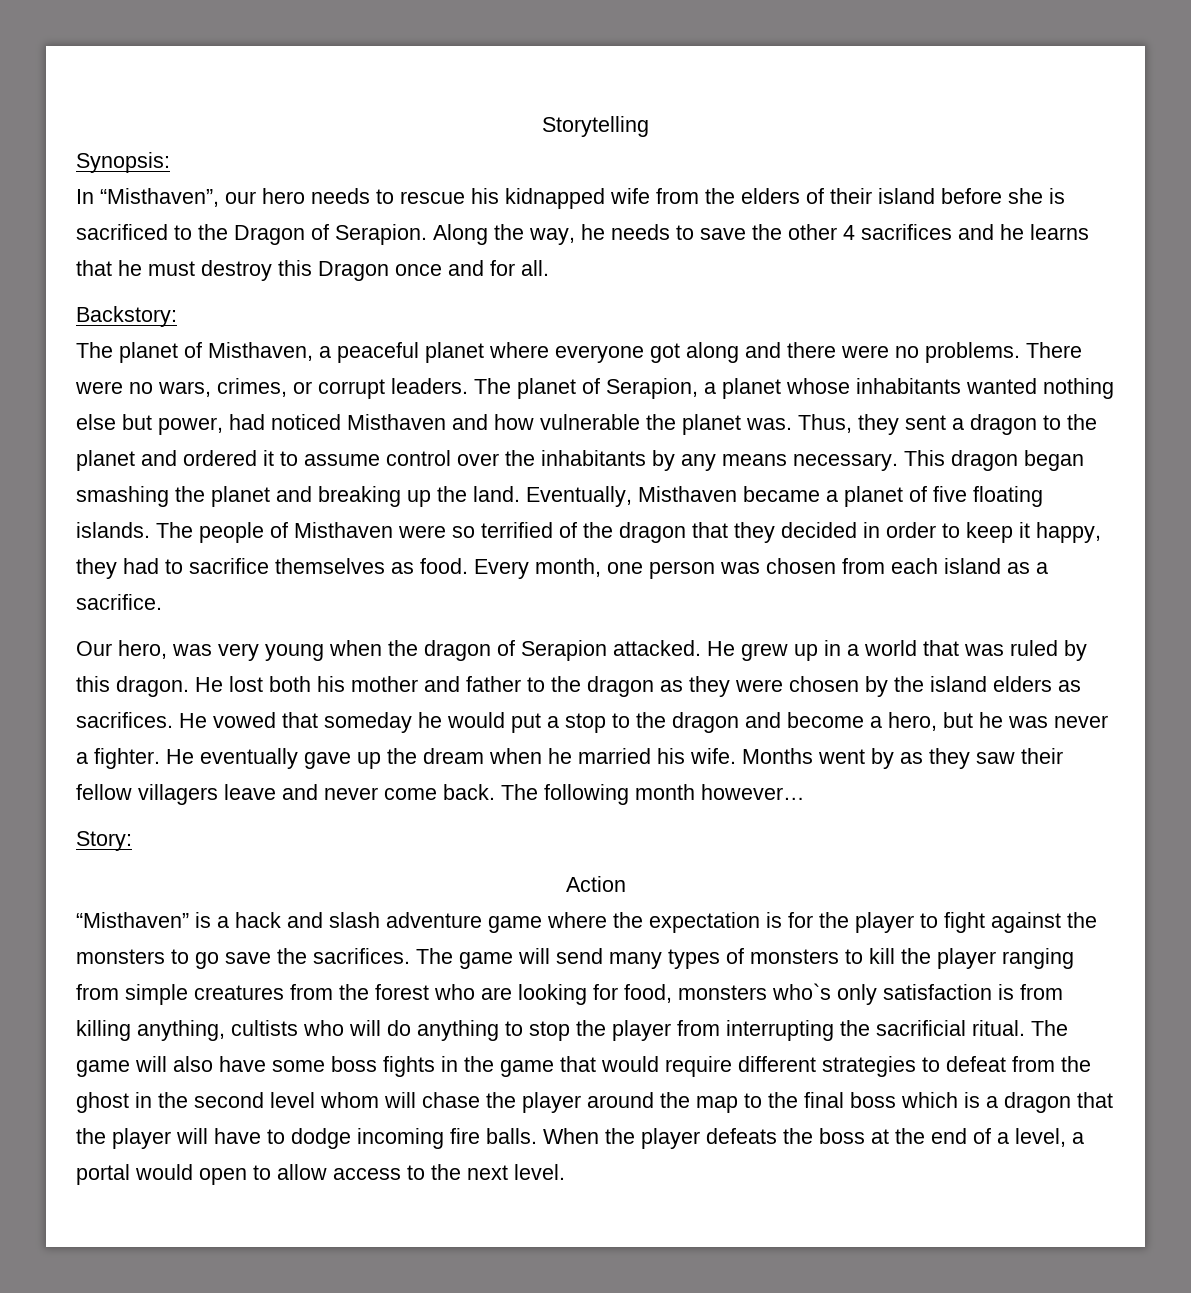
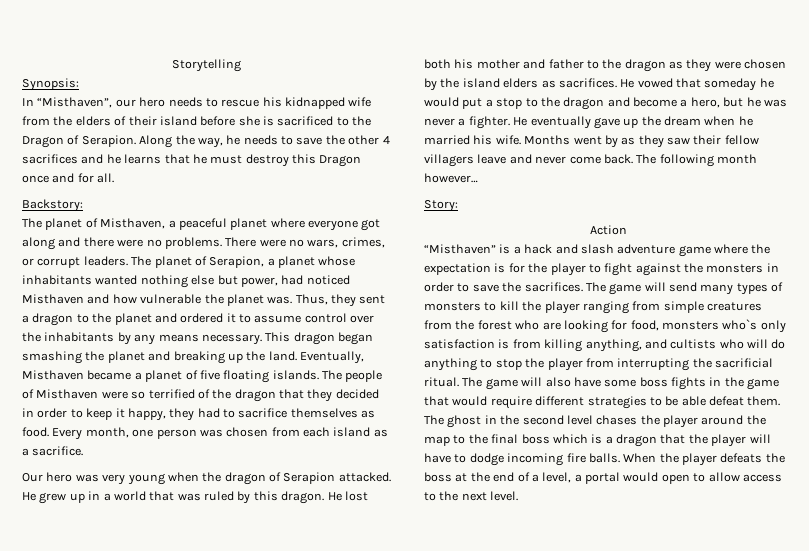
[118,640,167,659] hero, -> [46,472,73,482] hero
[171,949,219,969] to go -> [766,263,779,272] [424,282,470,292] in order to
(225, 1030) none -> [644,339,667,349] and
[946,1056,1091,1072] defeat from the -> [665,396,781,406] [424,415,444,425] be able defeat them. The
[320,1092,480,1108] whom will chase -> [596,415,638,425] chases

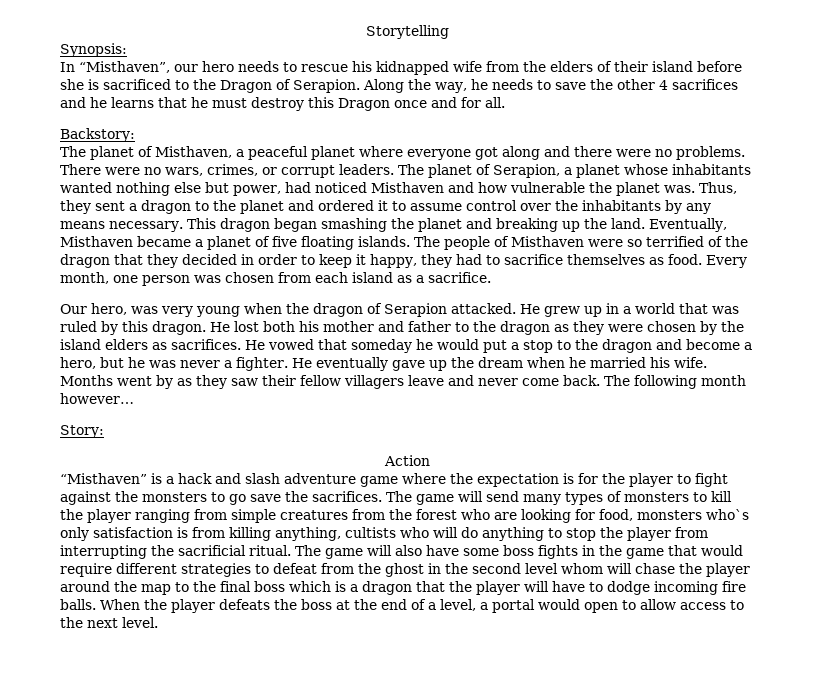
[46,472,73,482] hero -> [91,303,127,315] hero,
[766,263,779,272] [424,282,470,292] in order to -> [211,492,246,505] to go
[644,339,667,349] and -> (341, 534) none
[665,396,781,406] [424,415,444,425] be able defeat them. The -> [273,563,381,574] defeat from the
[596,415,638,425] chases -> [561,563,675,574] whom will chase

